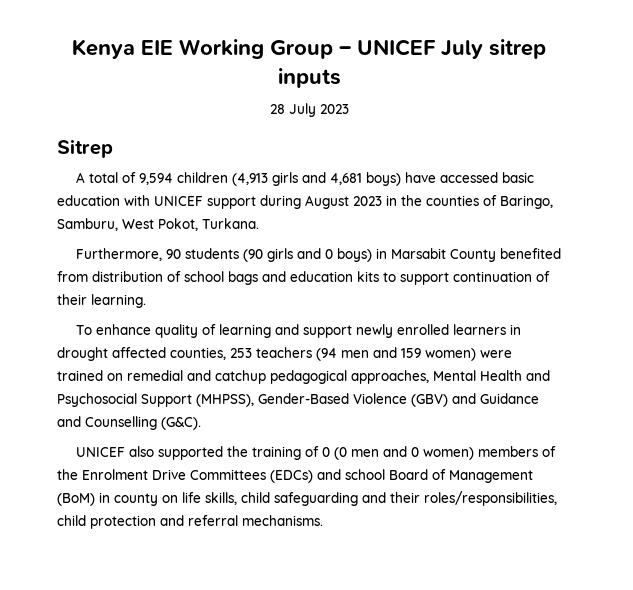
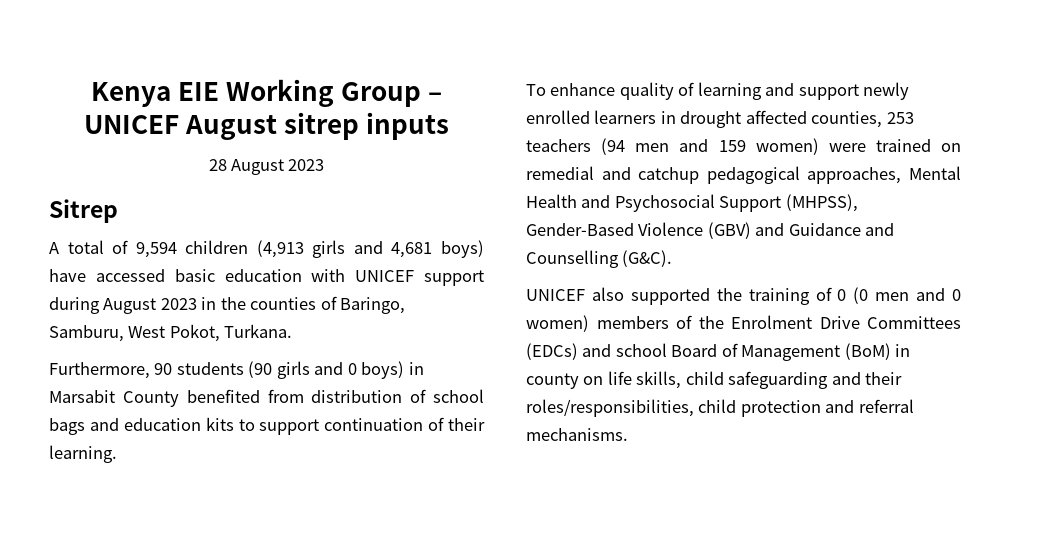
[441,40,483,59] July -> [184,115,277,140] August
[288,103,316,117] July -> [231,159,284,175] August

